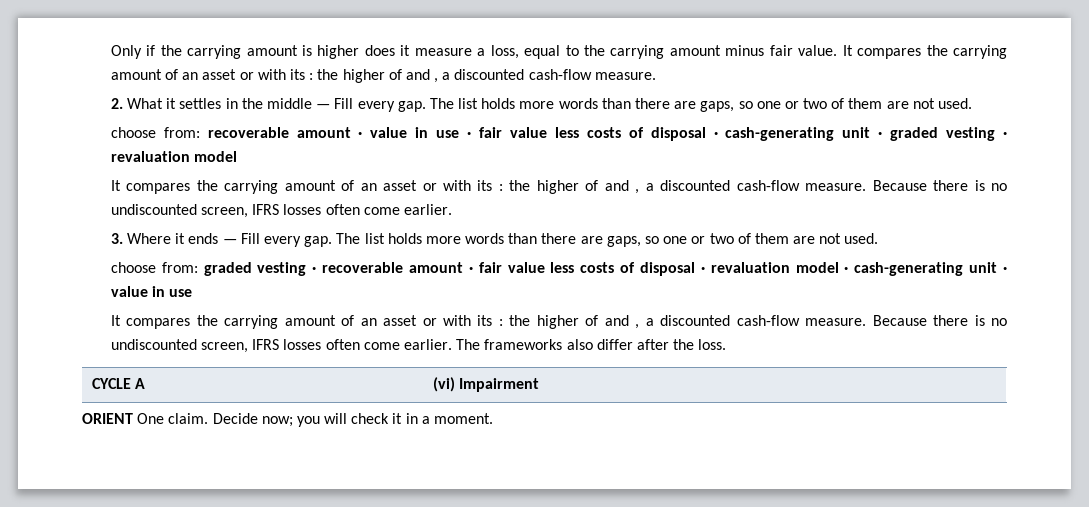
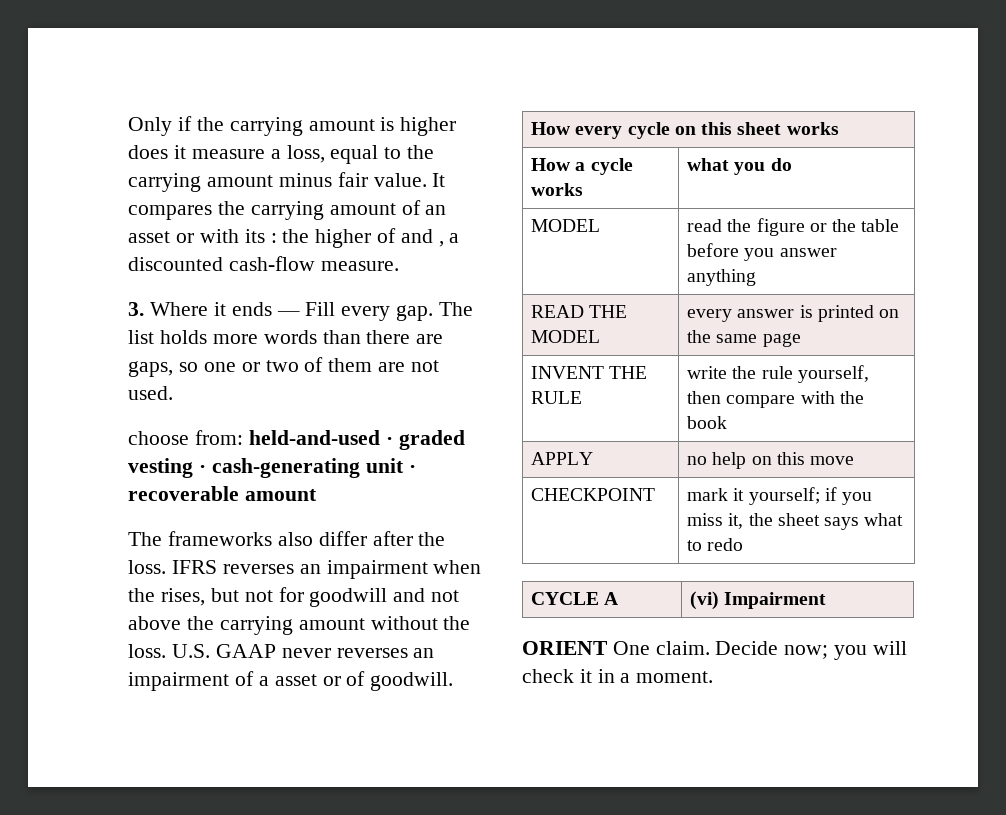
[110,98,973,112] [110,127,1007,141] [110,151,238,162] [110,180,1008,194] [110,204,452,218] // 2. What it settles in the middle — Fill every gap. The list holds more words than there are gaps, so one or two of them are not used. // choose from: recoverable amount · value in use · fair value less costs of disposal · cash-generating unit · graded vesting · revaluation model // It compares the carrying amount of an asset or with its : the higher of and , a discounted cash-flow measure. Because there is no undiscounted screen, IFRS losses often come earlier. -> (399, 266) none
[203,262,1007,276] [110,286,193,297] [110,315,1008,329] [110,339,452,353] graded vesting · recoverable amount · fair value less costs of disposal · revaluation model · cash-generating unit · value in use // It compares the carrying amount of an asset or with its : the higher of and , a discounted cash-flow measure. Because there is no undiscounted screen, IFRS losses often come earlier. -> [248,430,465,450] [128,458,416,478] [128,486,318,501] held-and-used · graded vesting · cash-generating unit · recoverable amount //
(727, 344) none -> [172,560,482,579] [128,587,459,607] [128,616,471,635] [128,644,435,658] [128,671,454,691] [531,122,839,139] [531,158,633,175] [531,183,584,196] [687,158,792,175] [531,219,601,232] [687,218,900,236] [687,243,837,261] [687,269,757,286] [531,305,628,318] [531,330,601,343] [687,305,900,322] [687,330,801,347] [531,366,648,379] [531,391,583,404] [687,365,869,383] [687,391,864,408] [687,416,728,429] [531,452,594,465] [687,452,855,469] [531,488,656,501] [687,487,873,505] [687,513,904,530] [687,538,744,551] IFRS reverses an impairment when the rises, but not for goodwill and not above the carrying amount without the loss. U.S. GAAP never reverses an impairment of a asset or of goodwill. // How every cycle on this sheet works // How a cycle works | what you do // MODEL | read the figure or the table before you answer anything // READ THE MODEL | every answer is printed on the same page // INVENT THE RULE | write the rule yourself, then compare with the book // APPLY | no help on this move // CHECKPOINT | mark it yourself; if you miss it, the sheet says what to redo

